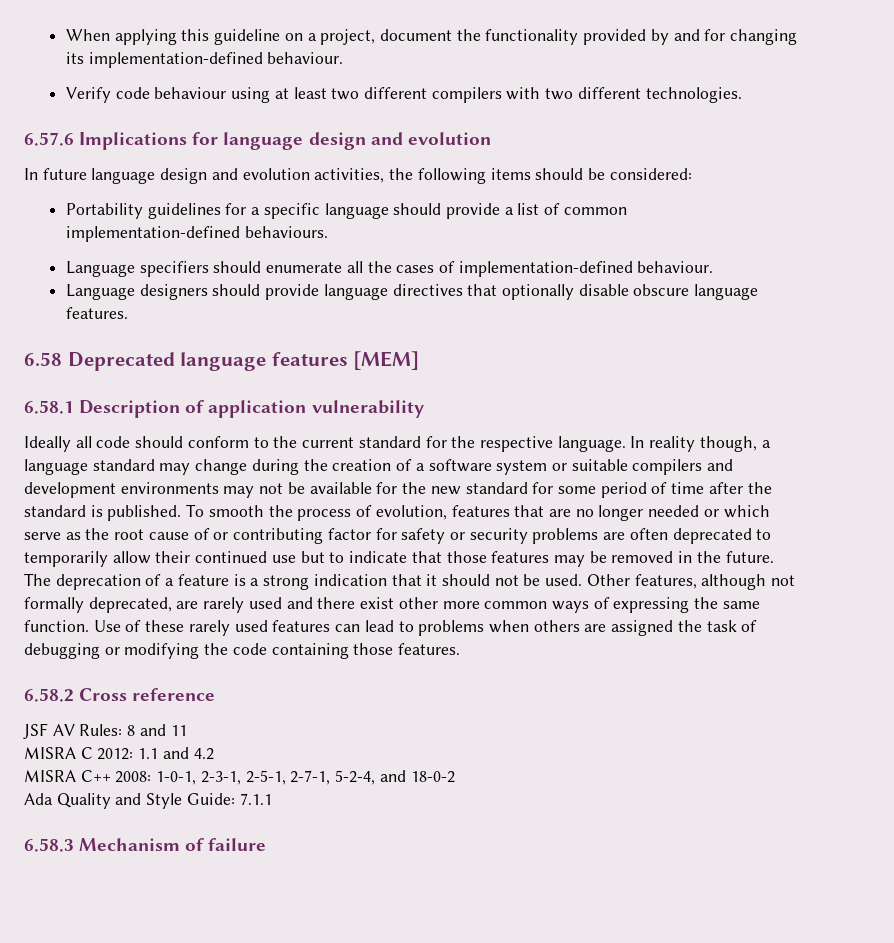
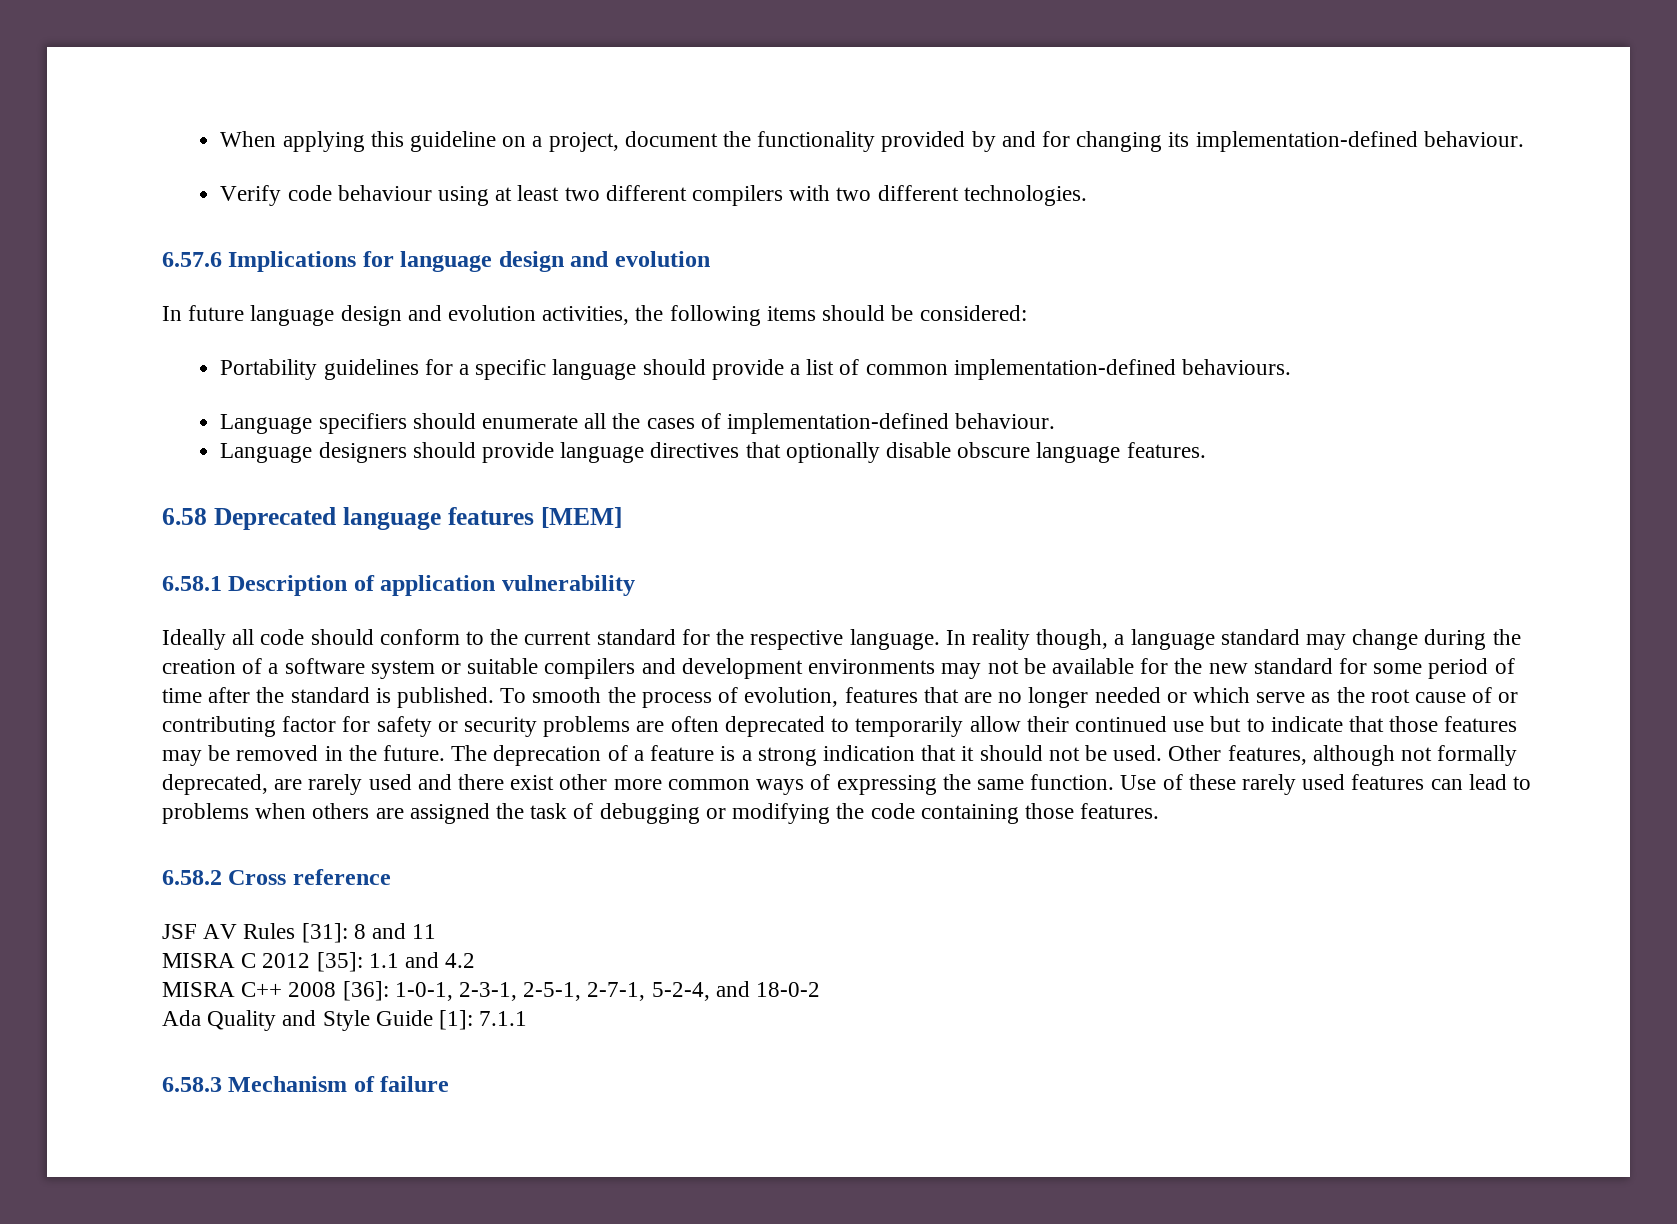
[79,724,123,736] Rules: -> [243,923,348,943] Rules [31]:
[97,748,134,760] 2012: -> [262,952,363,972] 2012 [35]:
[115,771,152,783] 2008: -> [288,981,389,1001] 2008 [36]:
[186,793,235,805] Guide: -> [375,1010,474,1030] Guide [1]:

